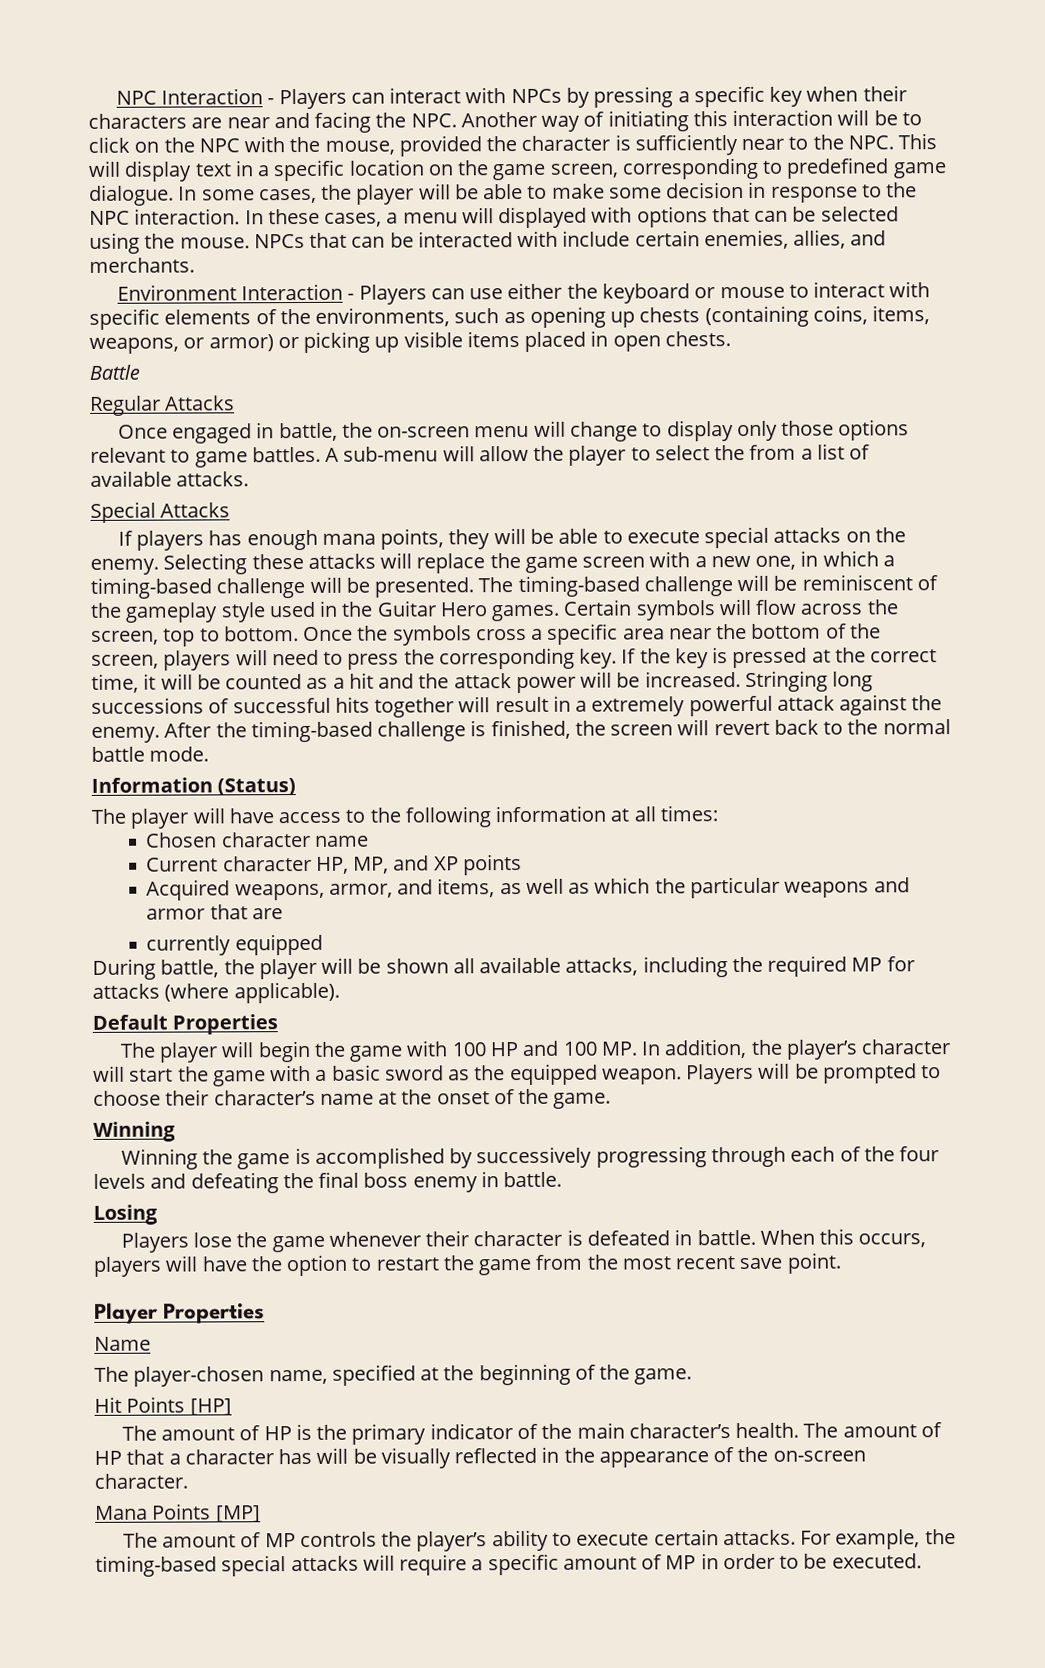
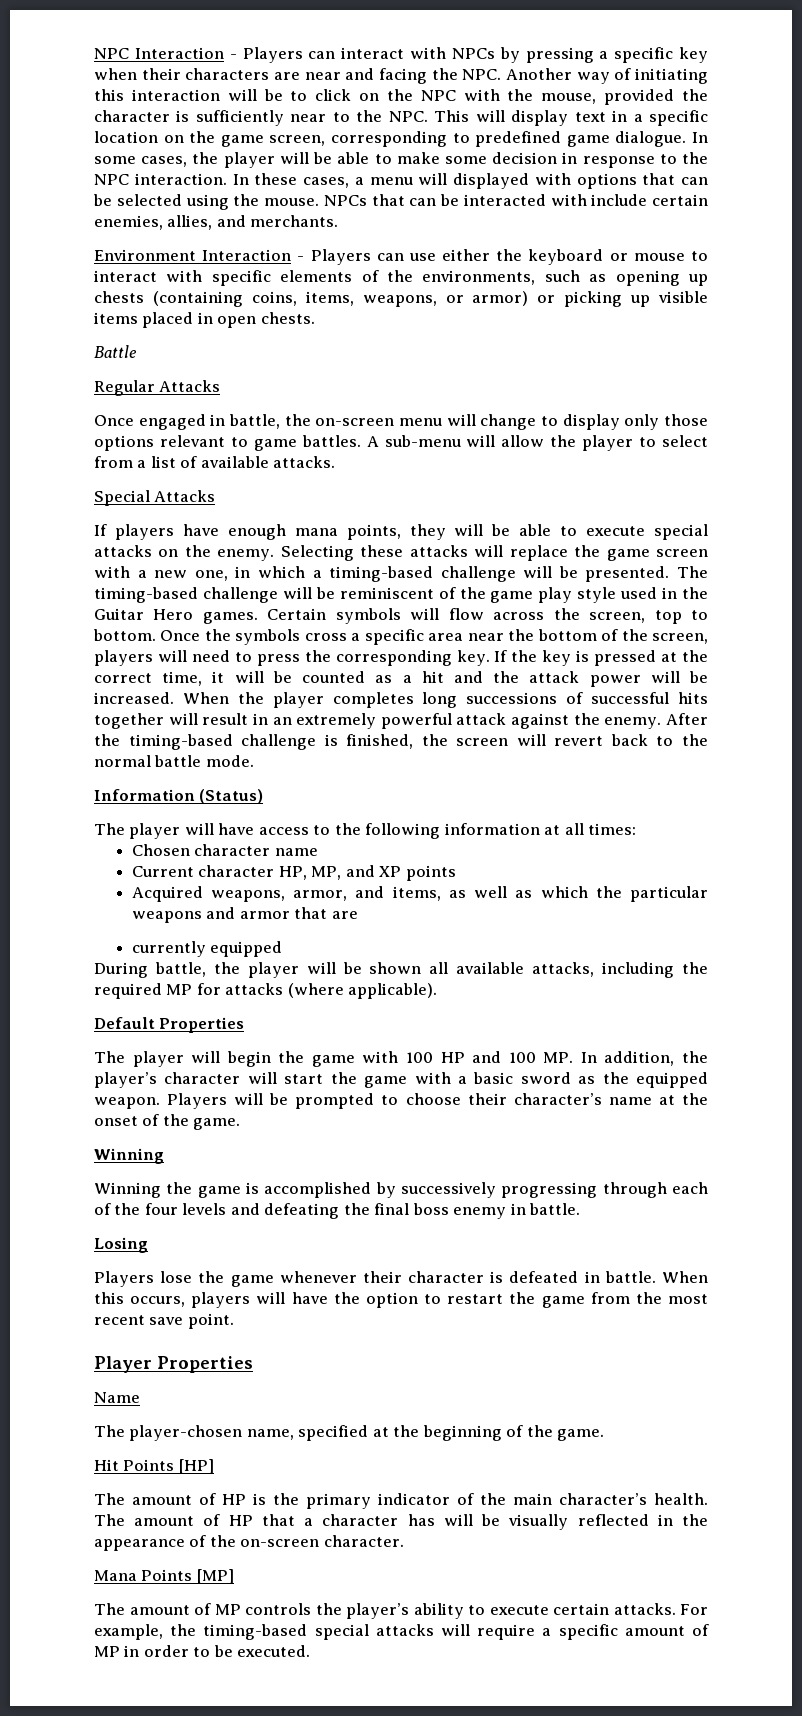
[714,444,746,461] the -> (708, 441) none
[208,530,243,546] has -> [182,524,219,536] have
[125,602,219,623] gameplay -> [490,587,573,603] game play
[744,670,828,692] Stringing -> [182,692,414,708] When the player completes
[575,700,588,712] a -> [272,717,292,725] an

